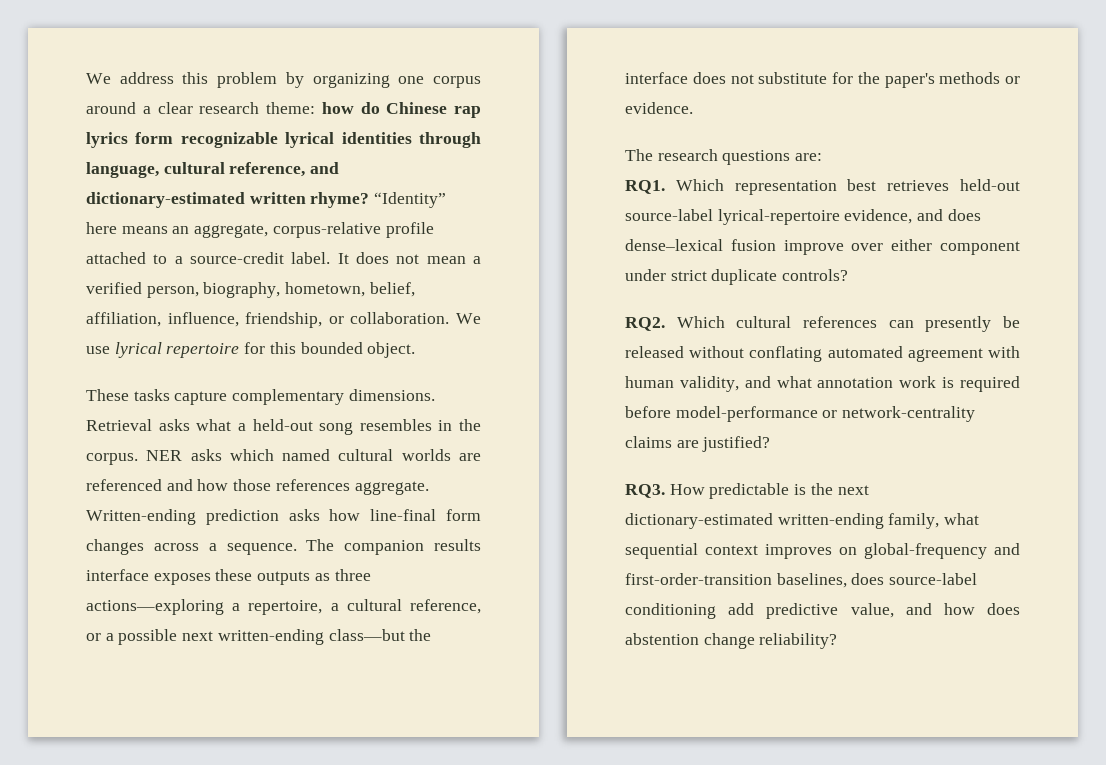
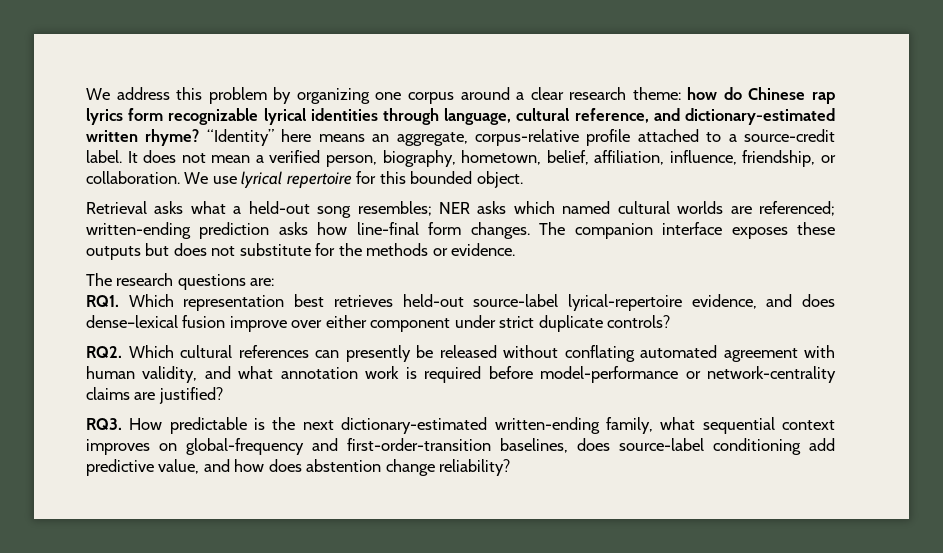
[86,389,435,405] These tasks capture complementary dimensions. -> (523, 179) none
[359,419,481,431] [86,453,138,465] resembles in the corpus. -> [357,201,432,216] resembles;
[86,479,429,495] [86,509,196,525] referenced and how those references aggregate. Written-ending -> [759,201,836,216] [86,222,191,239] referenced; written-ending
[86,539,297,555] changes across a sequence. -> [470,222,530,239] changes.
[434,539,481,551] results -> (653, 231) none
[314,569,371,581] [86,599,481,615] [86,629,432,645] [625,72,688,84] as three actions—exploring a repertoire, a cultural reference, or a possible next written-ending class—but the interface -> [145,243,170,256] but
[884,73,935,88] paper's -> (362, 249) none

